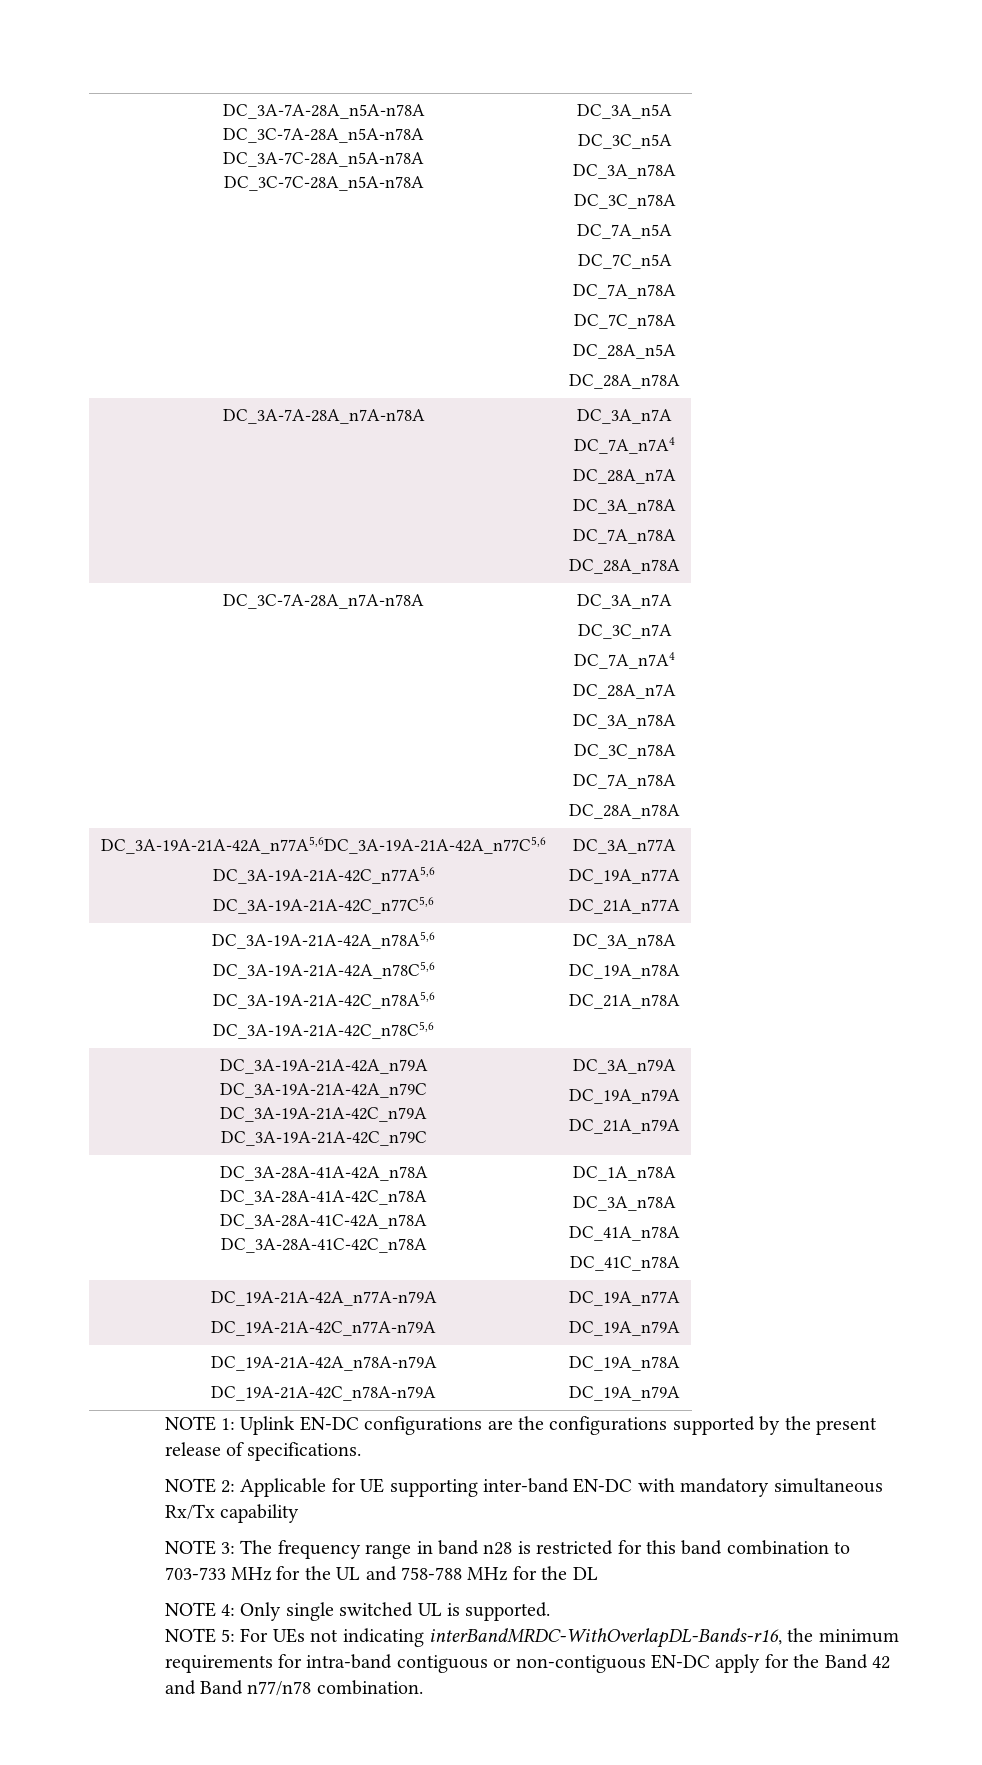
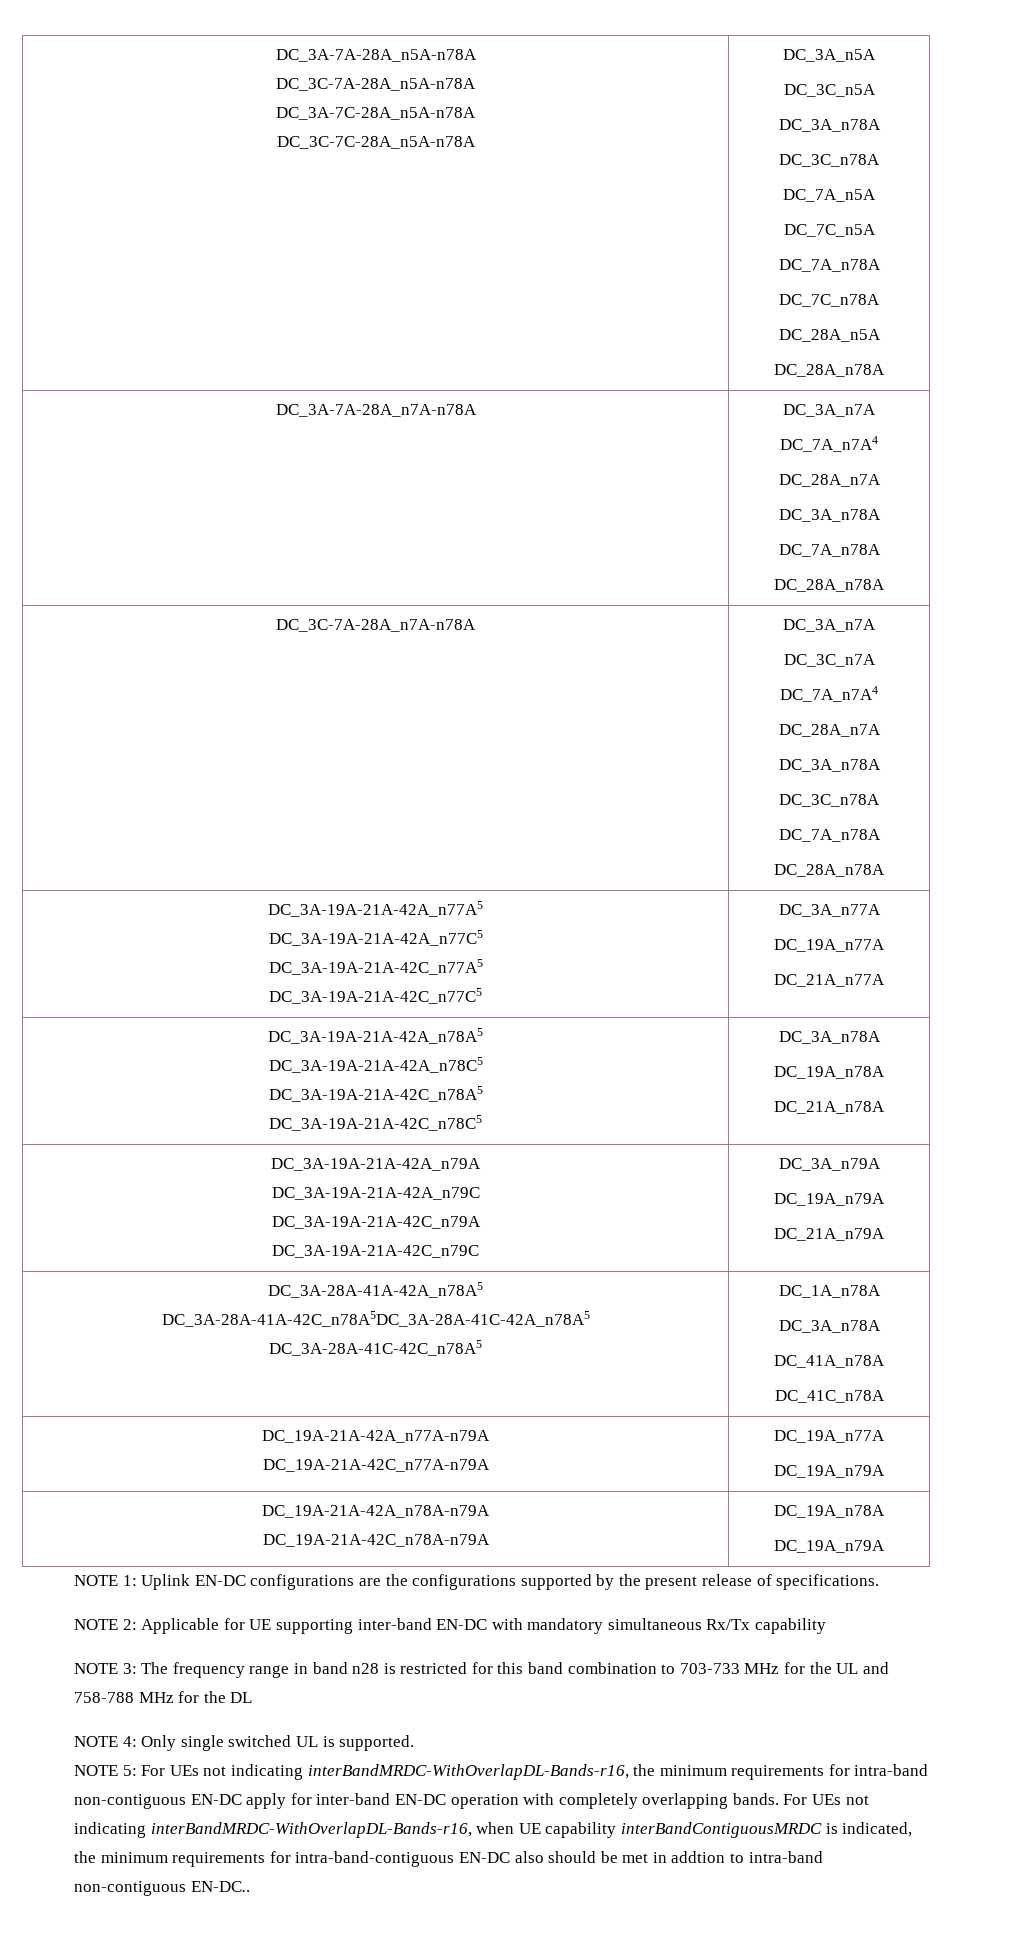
[101,836,546,854] [212,866,435,884] [213,896,434,914] DC_3A-19A-21A-42A_n77A5,6DC_3A-19A-21A-42A_n77C5,6 // DC_3A-19A-21A-42C_n77A5,6 // DC_3A-19A-21A-42C_n77C5,6 -> [268,901,483,917] [268,930,483,946] [268,959,483,975] [269,988,482,1004] DC_3A-19A-21A-42A_n77A5 // DC_3A-19A-21A-42A_n77C5 // DC_3A-19A-21A-42C_n77A5 // DC_3A-19A-21A-42C_n77C5
[212,931,435,949] [212,961,435,979] [212,991,435,1009] [213,1021,434,1039] DC_3A-19A-21A-42A_n78A5,6 // DC_3A-19A-21A-42A_n78C5,6 // DC_3A-19A-21A-42C_n78A5,6 // DC_3A-19A-21A-42C_n78C5,6 -> [268,1028,483,1044] [268,1057,483,1073] [268,1086,483,1102] [269,1115,482,1131] DC_3A-19A-21A-42A_n78A5 // DC_3A-19A-21A-42A_n78C5 // DC_3A-19A-21A-42C_n78A5 // DC_3A-19A-21A-42C_n78C5
[219,1166,428,1181] [220,1190,427,1205] [220,1214,427,1229] [220,1238,427,1253] DC_3A-28A-41A-42A_n78A // DC_3A-28A-41A-42C_n78A // DC_3A-28A-41C-42A_n78A // DC_3A-28A-41C-42C_n78A -> [268,1282,483,1298] [161,1311,590,1327] [269,1340,482,1356] DC_3A-28A-41A-42A_n78A5 // DC_3A-28A-41A-42C_n78A5DC_3A-28A-41C-42A_n78A5 // DC_3A-28A-41C-42C_n78A5
[396,1655,512,1673] contiguous or -> (929, 1770) none
[793,1654,891,1669] [164,1680,423,1696] the Band 42 and Band n77/n78 combination. -> [316,1793,869,1809] [73,1822,913,1838] [73,1851,823,1867] [73,1881,250,1896] inter-band EN-DC operation with completely overlapping bands. For UEs not indicating interBandMRDC-WithOverlapDL-Bands-r16, when UE capability interBandContiguousMRDC is indicated, the minimum requirements for intra-band-contiguous EN-DC also should be met in addtion to intra-band non-contiguous EN-DC..

